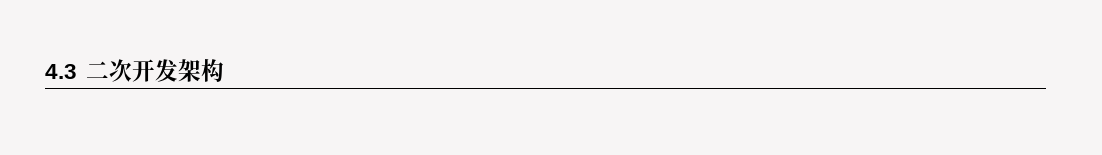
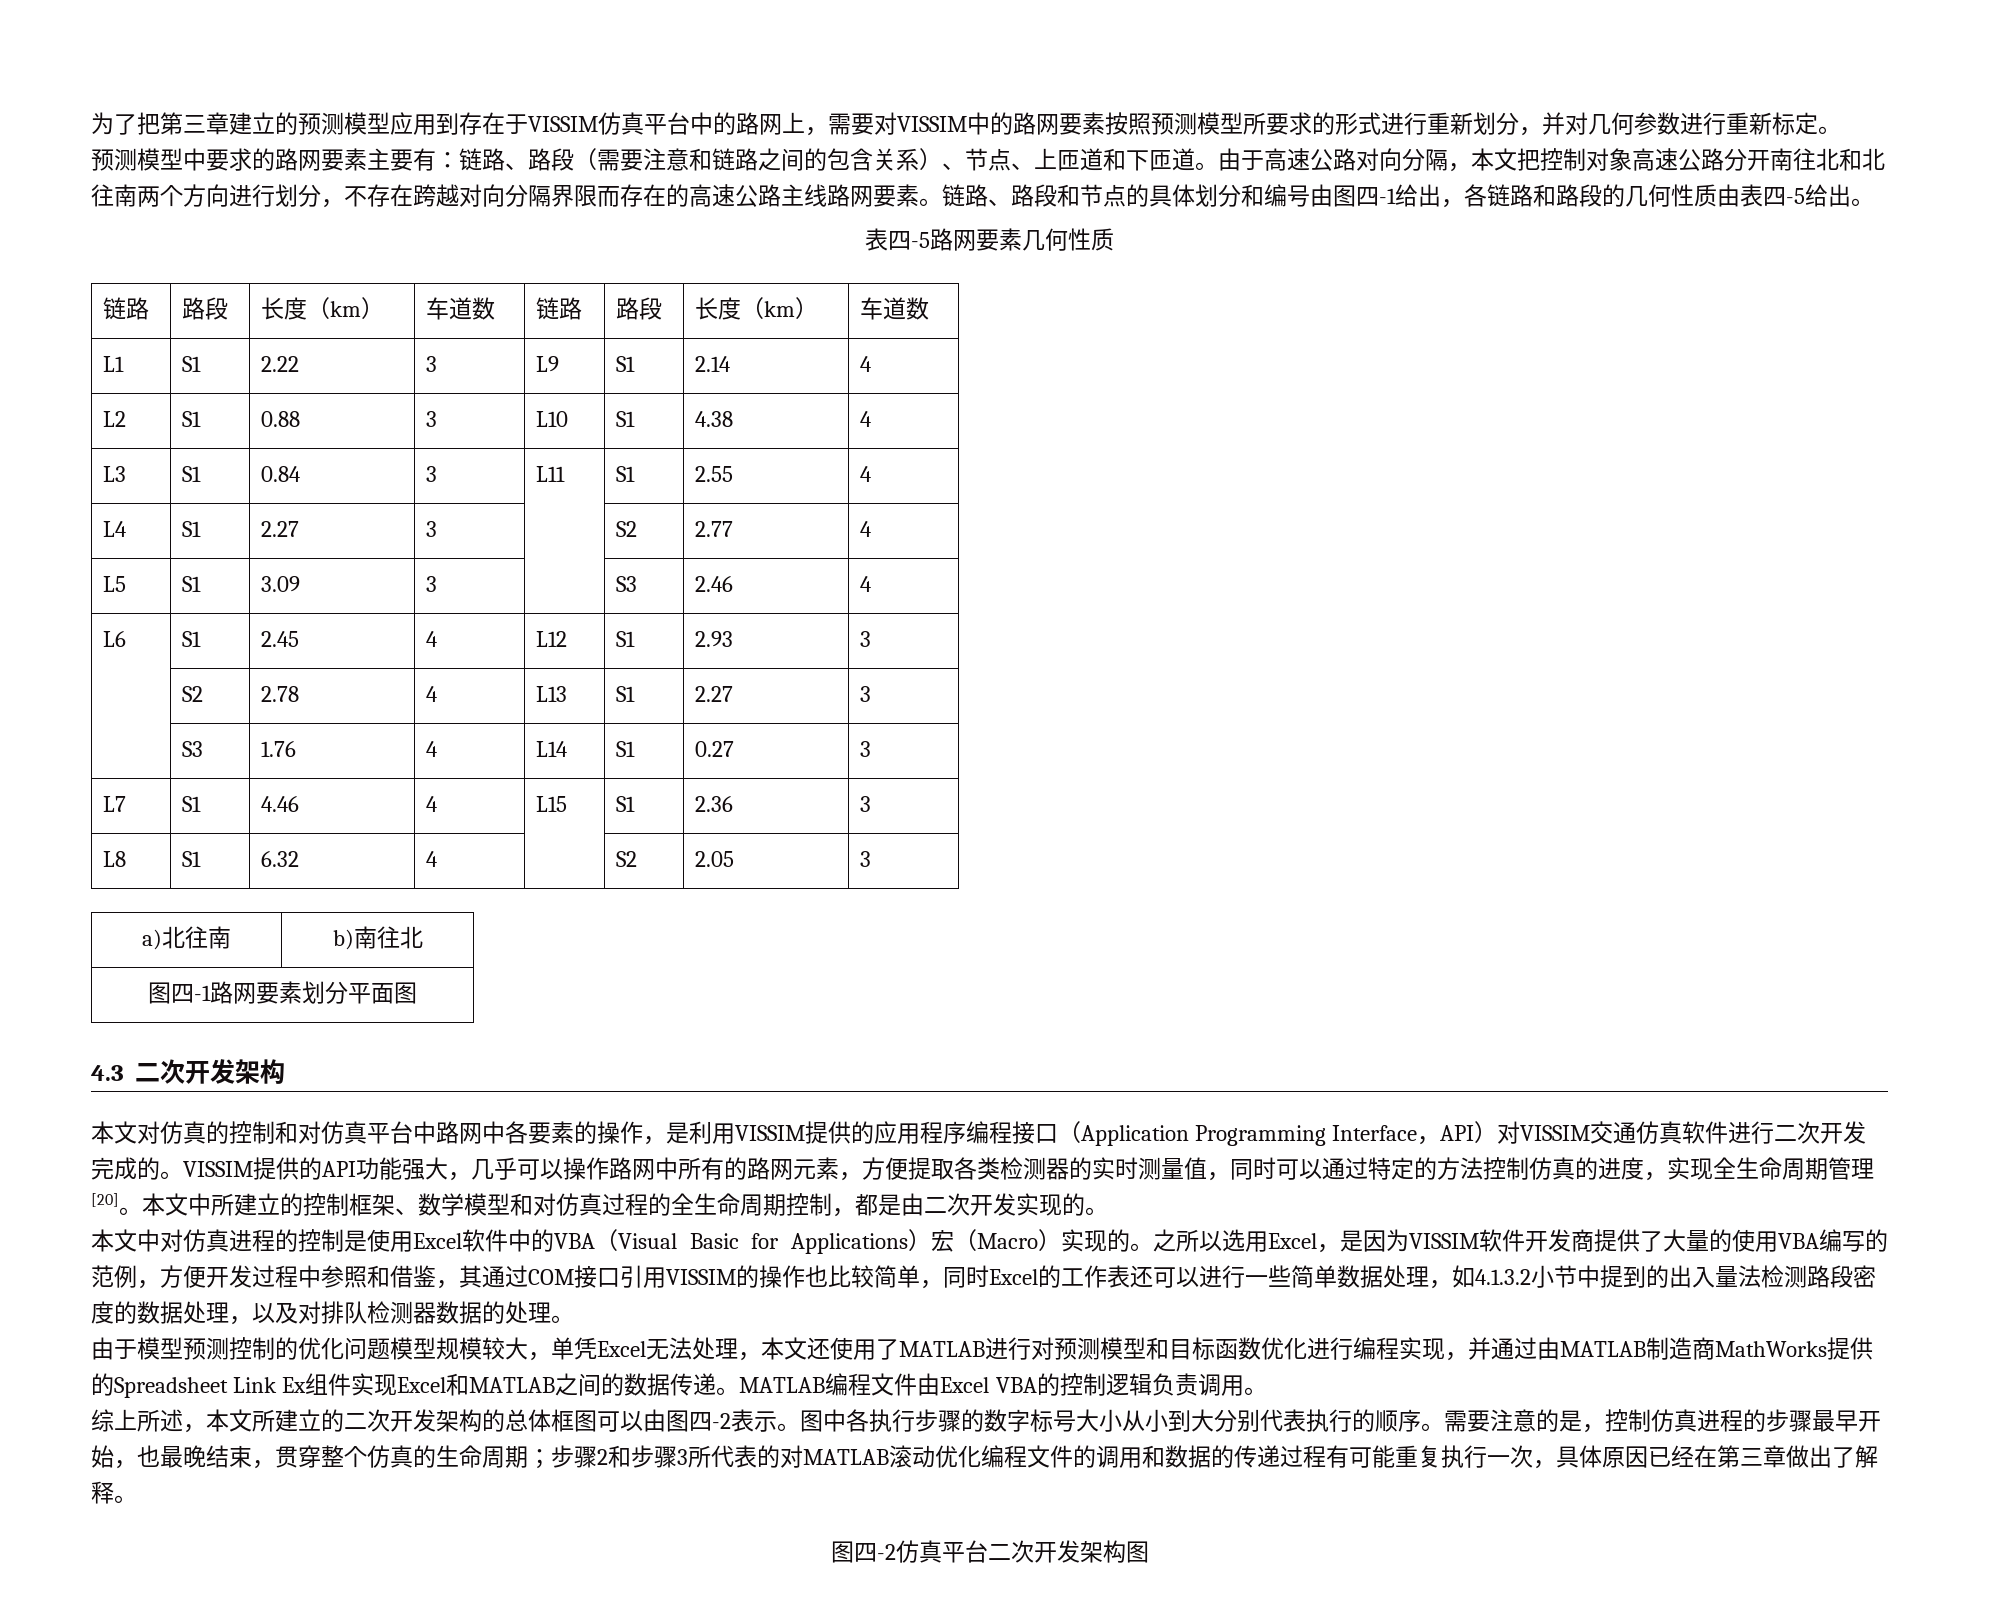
[45,59,224,82] 4.3二次开发架构 -> [91,112,1841,136] [91,148,1885,172] [91,184,1874,208] [865,228,1114,251] [103,297,150,320] [182,297,229,320] [261,297,385,320] [426,297,496,320] [536,297,583,320] [616,297,663,320] [695,297,819,320] [860,297,930,320] [103,356,125,372] [182,356,202,372] [261,356,300,372] [426,356,438,372] [536,356,560,372] [616,356,636,372] [695,356,731,372] [860,356,872,372] [103,411,127,427] [182,411,202,427] [261,411,301,427] [426,411,438,427] [536,411,569,427] [616,411,636,427] [695,411,734,427] [860,411,872,427] [103,466,127,482] [182,466,202,482] [261,466,301,482] [426,466,438,482] [536,466,566,482] [616,466,636,482] [695,466,734,482] [860,466,872,482] [103,521,127,537] [182,521,202,537] [261,521,300,537] [426,521,438,537] [616,521,638,537] [695,521,734,537] [860,521,872,537] [103,576,127,592] [182,576,202,592] [261,576,301,592] [426,576,438,592] [616,576,638,592] [695,575,734,592] [860,576,872,592] [103,630,127,647] [182,631,202,647] [261,631,300,647] [426,631,438,647] [536,631,568,647] [616,631,636,647] [695,631,734,647] [860,631,872,647] [182,686,204,702] [261,686,300,702] [426,686,438,702] [536,686,568,702] [616,686,636,702] [695,686,734,702] [860,686,872,702] [182,741,204,757] [261,740,297,757] [426,741,438,757] [536,741,568,757] [616,741,636,757] [695,741,735,757] [860,741,872,757] [103,796,127,812] [182,796,202,812] [261,795,300,812] [426,796,438,812] [536,796,568,812] [616,796,636,812] [695,795,734,812] [860,796,872,812] [103,851,127,867] [182,851,202,867] [261,850,300,867] [426,851,438,867] [616,851,638,867] [695,851,735,867] [860,851,872,867] [142,926,231,950] [332,926,423,950] [148,981,417,1004] [91,1059,286,1084] [91,1121,1867,1146] [91,1157,1874,1181] [91,1193,119,1207] [119,1193,1108,1217] [91,1229,1888,1254] [91,1265,1876,1289] [91,1301,574,1325] [91,1337,1873,1361] [91,1373,1267,1398] [91,1409,1881,1433] [91,1445,1878,1469] [91,1481,137,1504] [830,1540,1149,1563] 为了把第三章建立的预测模型应用到存在于VISSIM仿真平台中的路网上，需要对VISSIM中的路网要素按照预测模型所要求的形式进行重新划分，并对几何参数进行重新标定。 // 预测模型中要求的路网要素主要有：链路、路段（需要注意和链路之间的包含关系）、节点、上匝道和下匝道。由于高速公路对向分隔，本文把控制对象高速公路分开南往北和北往南两个方向进行划分，不存在跨越对向分隔界限而存在的高速公路主线路网要素。链路、路段和节点的具体划分和编号由图四-1给出，各链路和路段的几何性质由表四-5给出。 // 表四-5路网要素几何性质 // 链路 | 路段 | 长度（km） | 车道数 | 链路 | 路段 | 长度（km） | 车道数 // L1 | S1 | 2.22 | 3 | L9 | S1 | 2.14 | 4 // L2 | S1 | 0.88 | 3 | L10 | S1 | 4.38 | 4 // L3 | S1 | 0.84 | 3 | L11 | S1 | 2.55 | 4 // L4 | S1 | 2.27 | 3 | | S2 | 2.77 | 4 // L5 | S1 | 3.09 | 3 | | S3 | 2.46 | 4 // L6 | S1 | 2.45 | 4 | L12 | S1 | 2.93 | 3 // | S2 | 2.78 | 4 | L13 | S1 | 2.27 | 3 // | S3 | 1.76 | 4 | L14 | S1 | 0.27 | 3 // L7 | S1 | 4.46 | 4 | L15 | S1 | 2.36 | 3 // L8 | S1 | 6.32 | 4 | | S2 | 2.05 | 3 // a)北往南 | b)南往北 // 图四-1路网要素划分平面图 // 4.3二次开发架构 // 本文对仿真的控制和对仿真平台中路网中各要素的操作，是利用VISSIM提供的应用程序编程接口（Application Programming Interface，API）对VISSIM交通仿真软件进行二次开发完成的。VISSIM提供的API功能强大，几乎可以操作路网中所有的路网元素，方便提取各类检测器的实时测量值，同时可以通过特定的方法控制仿真的进度，实现全生命周期管理[20]。本文中所建立的控制框架、数学模型和对仿真过程的全生命周期控制，都是由二次开发实现的。 // 本文中对仿真进程的控制是使用Excel软件中的VBA（Visual Basic for Applications）宏（Macro）实现的。之所以选用Excel，是因为VISSIM软件开发商提供了大量的使用VBA编写的范例，方便开发过程中参照和借鉴，其通过COM接口引用VISSIM的操作也比较简单，同时Excel的工作表还可以进行一些简单数据处理，如4.1.3.2小节中提到的出入量法检测路段密度的数据处理，以及对排队检测器数据的处理。 // 由于模型预测控制的优化问题模型规模较大，单凭Excel无法处理，本文还使用了MATLAB进行对预测模型和目标函数优化进行编程实现，并通过由MATLAB制造商MathWorks提供的Spreadsheet Link Ex组件实现Excel和MATLAB之间的数据传递。MATLAB编程文件由Excel VBA的控制逻辑负责调用。 // 综上所述，本文所建立的二次开发架构的总体框图可以由图四-2表示。图中各执行步骤的数字标号大小从小到大分别代表执行的顺序。需要注意的是，控制仿真进程的步骤最早开始，也最晚结束，贯穿整个仿真的生命周期；步骤2和步骤3所代表的对MATLAB滚动优化编程文件的调用和数据的传递过程有可能重复执行一次，具体原因已经在第三章做出了解释。 // 图四-2仿真平台二次开发架构图

